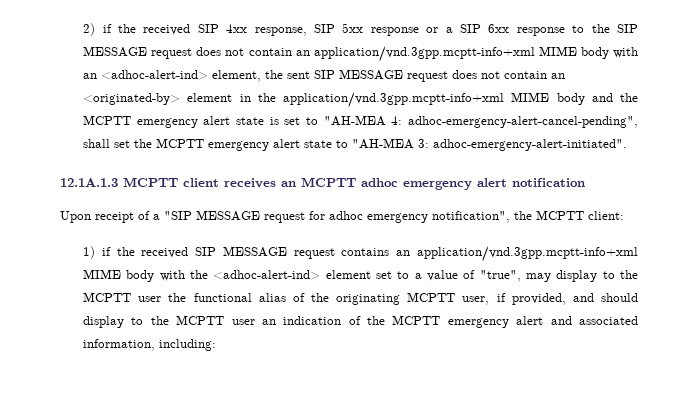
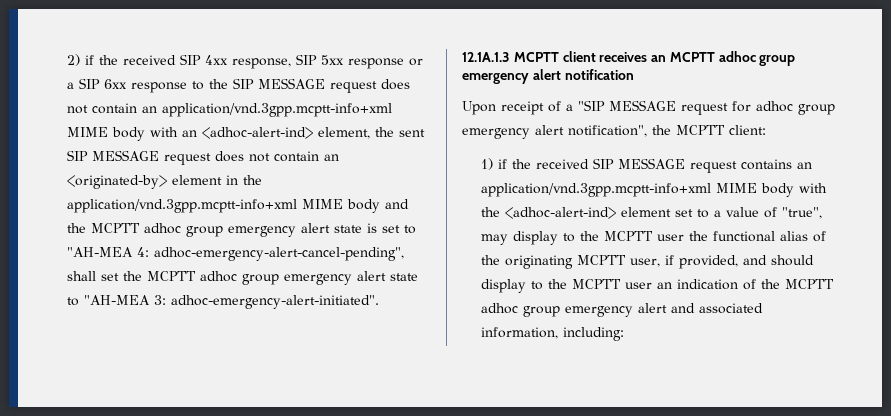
(132, 120) none -> [144,223,224,237] adhoc group
(205, 143) none -> [200,271,280,285] adhoc group
(398, 182) none -> [759,55,796,66] group
[367,213,428,223] emergency -> [798,104,835,115] [462,125,564,139] group emergency alert
(441, 320) none -> [481,303,561,317] adhoc group

